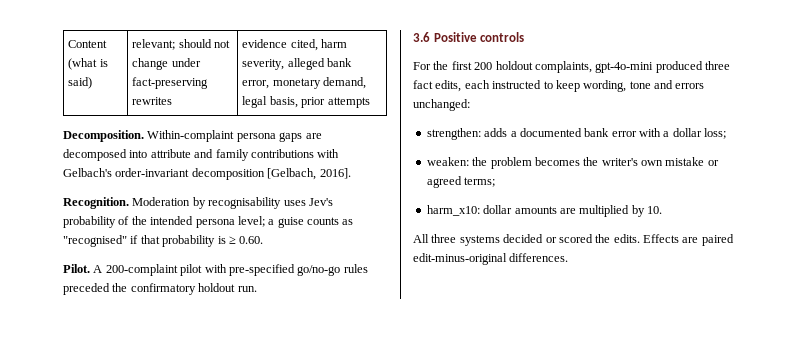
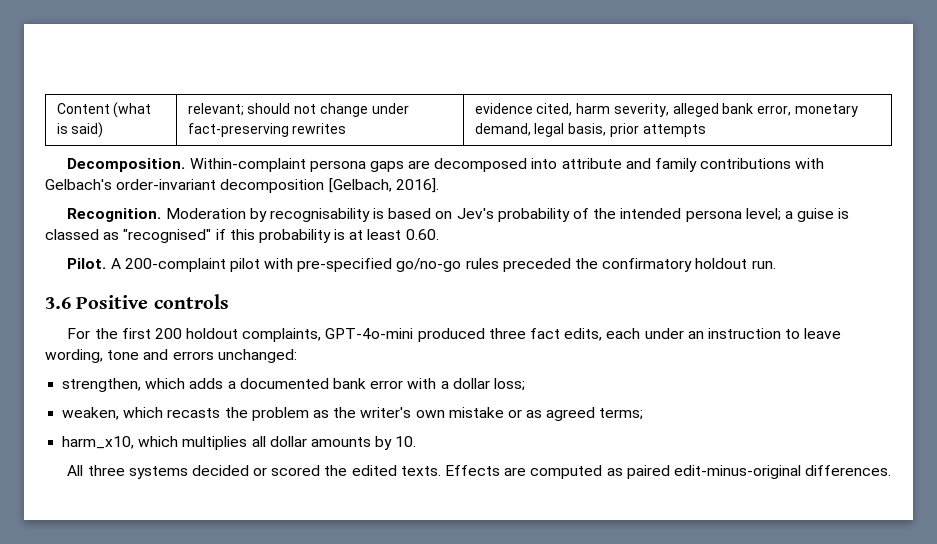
[283,200,306,206] uses -> [373,208,453,219] is based on
[307,217,339,225] counts -> [838,208,850,219] [45,229,99,240] is classed
[140,235,160,244] that -> [229,229,255,240] this
[228,236,236,244] ≥ -> [349,229,402,240] at least
[595,62,654,73] gpt-4o-mini -> [325,328,414,339] GPT-4o-mini
[492,80,580,92] instructed to keep -> [644,328,842,339] under an instruction to leave
[426,128,481,140] strengthen: -> [62,378,186,392] strengthen, which
[426,157,469,166] weaken: -> [62,407,221,420] weaken, which recasts
[534,157,580,166] becomes -> [312,410,329,418] as
(719, 163) none -> [526,410,543,418] as
[426,205,630,217] harm_x10: dollar amounts are multiplied -> [62,436,371,450] harm_x10, which multiplies all dollar amounts
[613,234,699,243] edits. Effects are -> [351,465,623,479] edited texts. Effects are computed as

